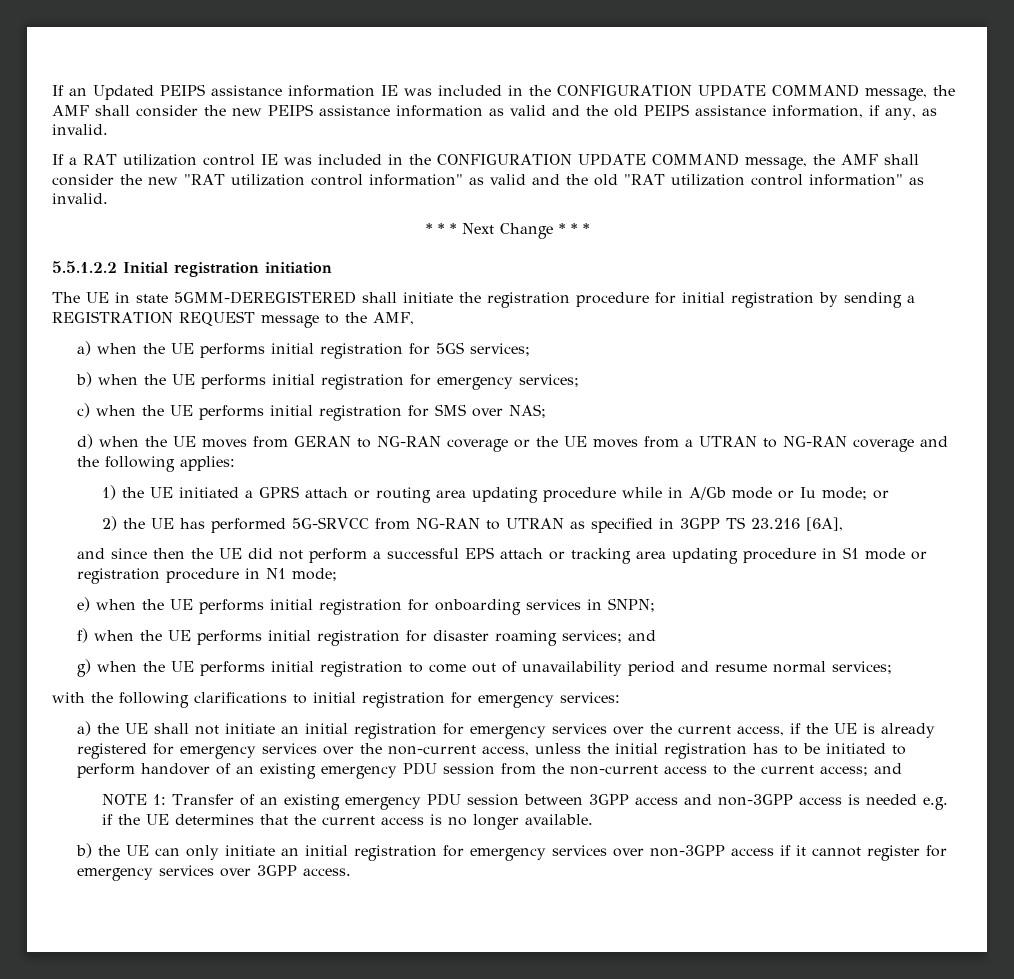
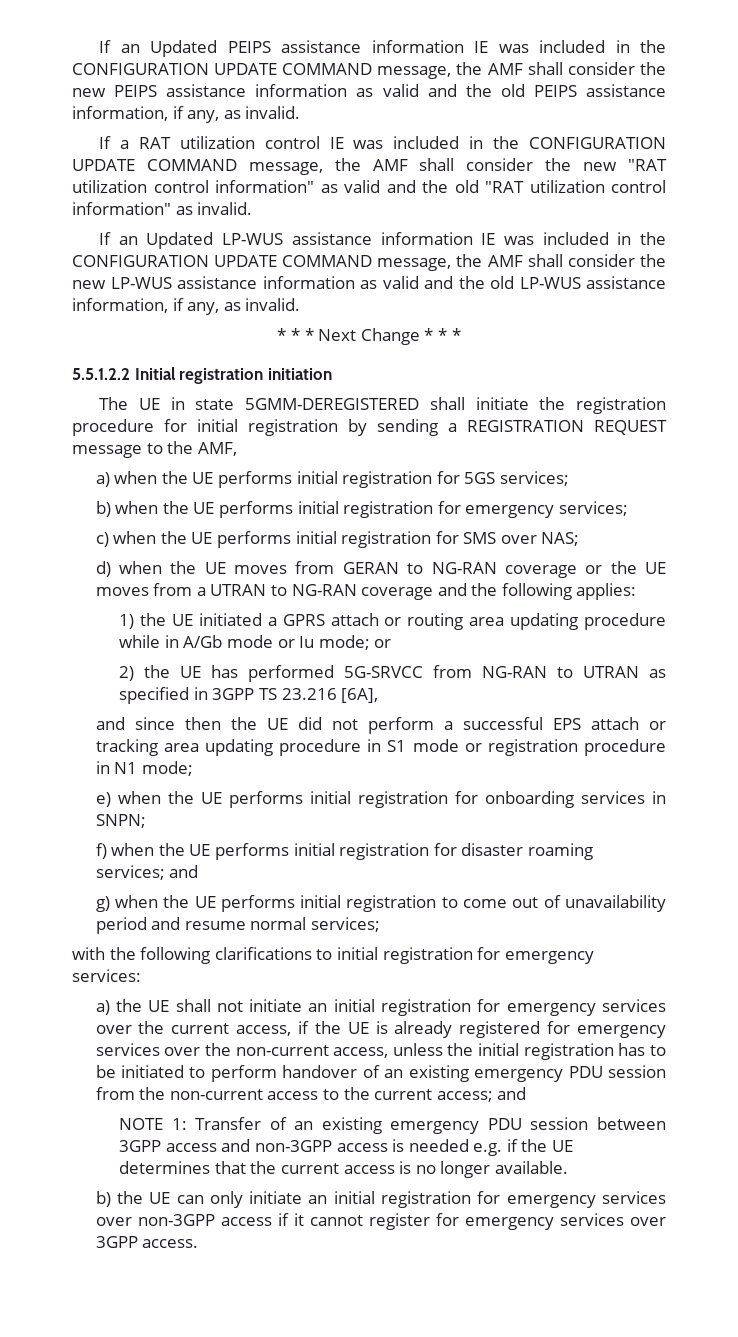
(108, 198) none -> [99,232,666,249] [72,254,666,271] [72,276,666,289] [72,298,301,315] // If an Updated LP-WUS assistance information IE was included in the CONFIGURATION UPDATE COMMAND message, the AMF shall consider the new LP-WUS assistance information as valid and the old LP-WUS assistance information, if any, as invalid.

